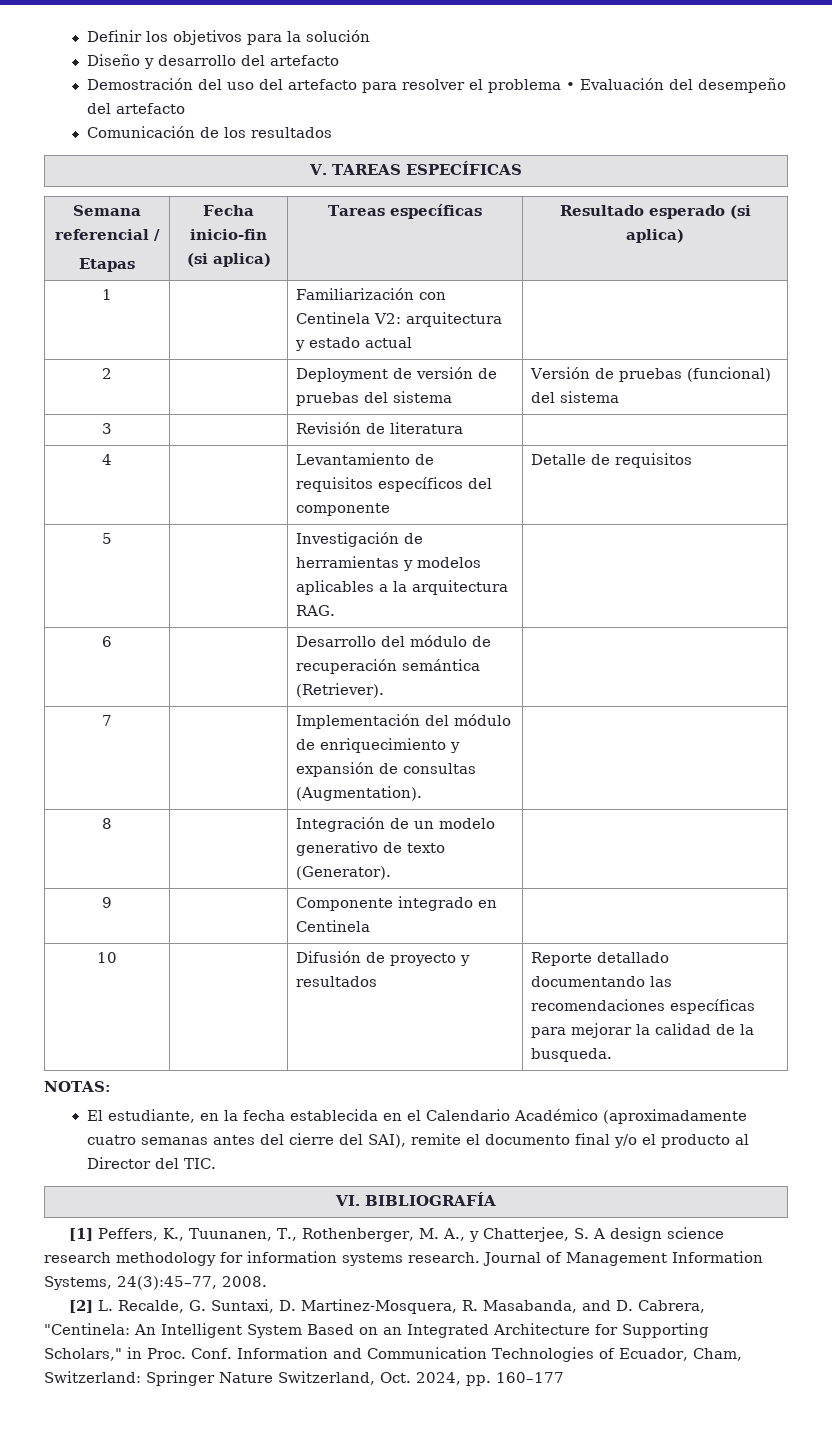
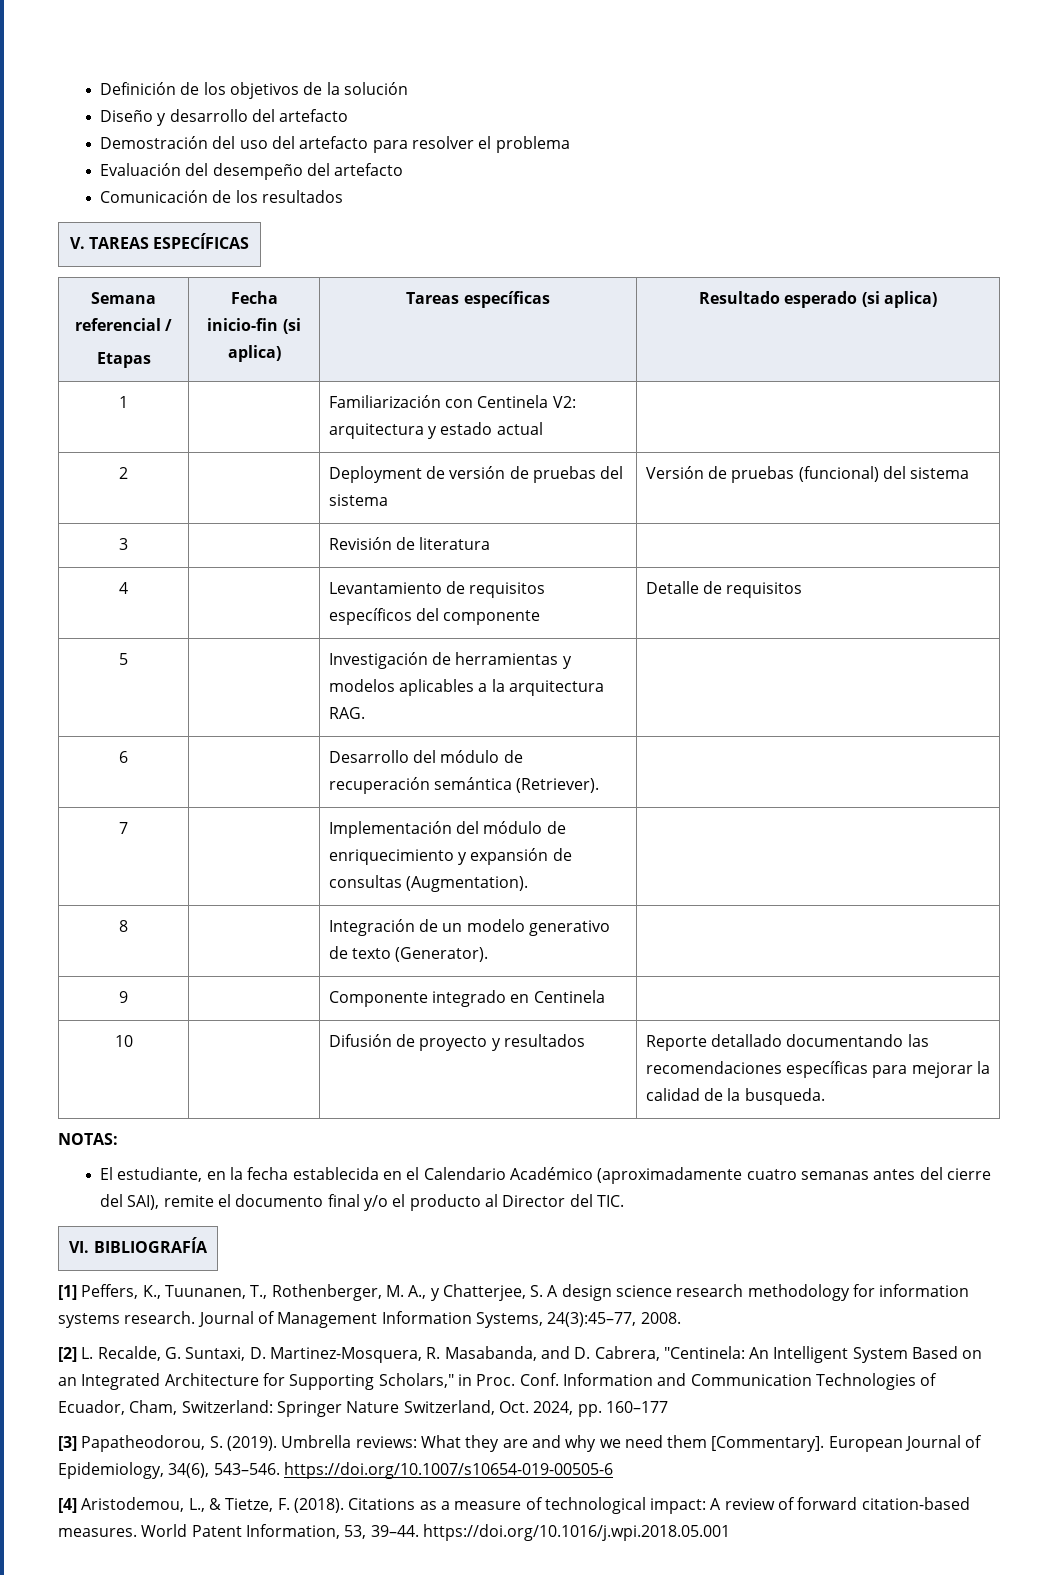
[86,30,142,42] Definir -> [100,82,200,95] Definición de
[246,34,282,45] para -> [303,82,323,95] de
[565,82,575,90] • -> (570, 144) //
(564, 1377) none -> [58,1435,983,1452] [58,1462,613,1479] [58,1497,970,1514] [58,1524,730,1541] // [3] Papatheodorou, S. (2019). Umbrella reviews: What they are and why we need them [Commentary]. European Journal of Epidemiology, 34(6), 543–546. https://doi.org/10.1007/s10654-019-00505-6 // [4] Aristodemou, L., & Tietze, F. (2018). Citations as a measure of technological impact: A review of forward citation-based measures. World Patent Information, 53, 39–44. https://doi.org/10.1016/j.wpi.2018.05.001

